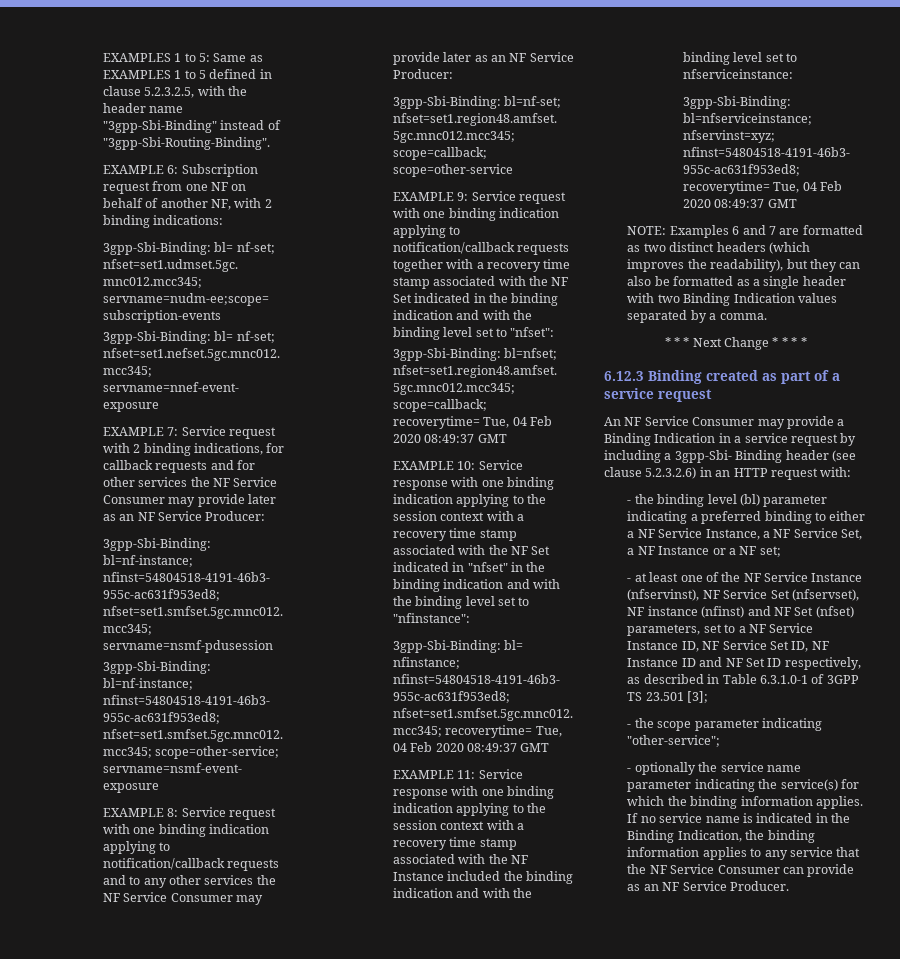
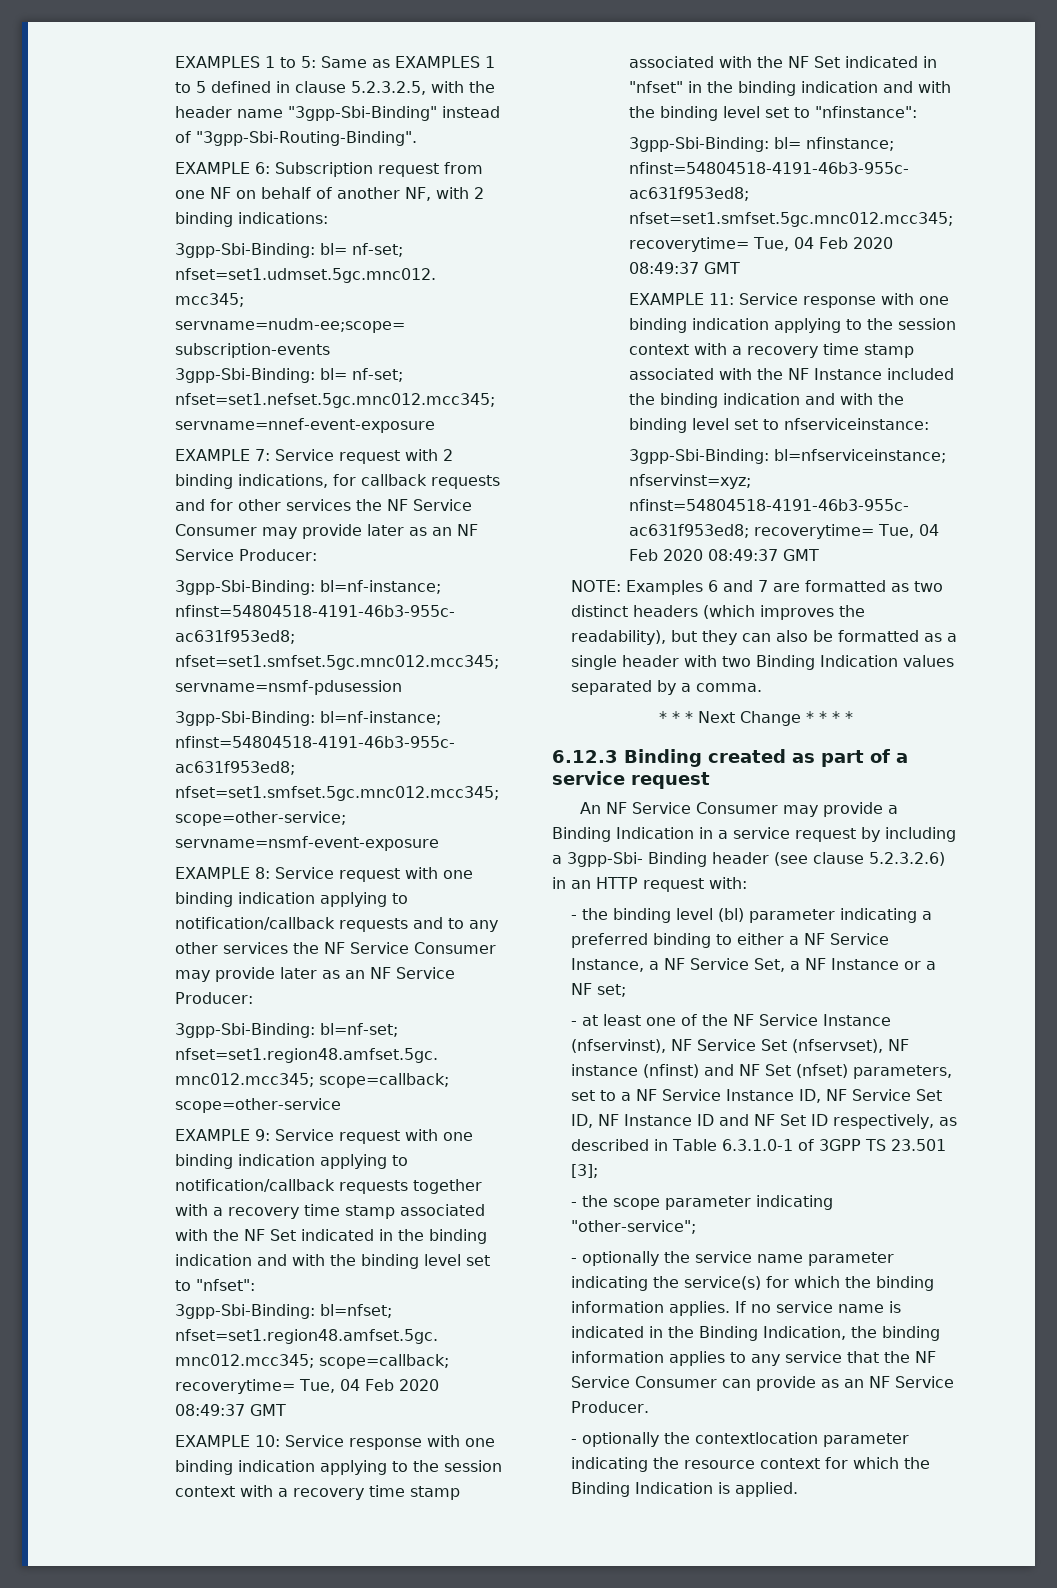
(789, 886) none -> [571,1432,910,1447] [571,1457,931,1472] [571,1482,799,1497] // - optionally the contextlocation parameter indicating the resource context for which the Binding Indication is applied.

